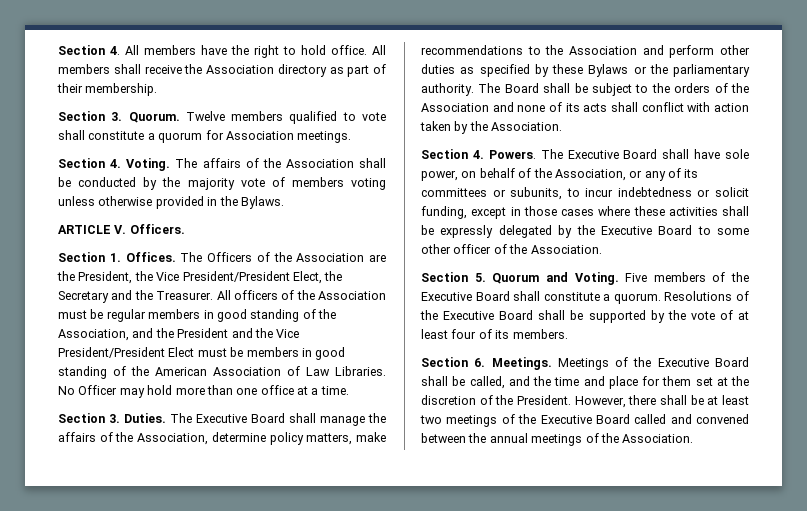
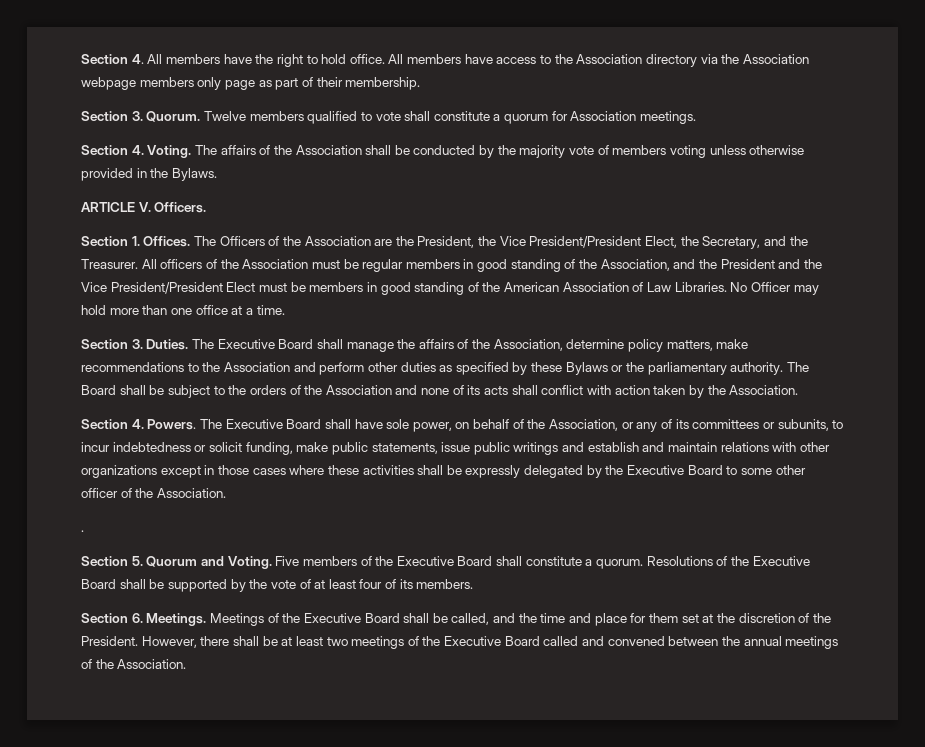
[113,64,327,77] shall receive the Association directory -> [464,54,809,67] [81,77,255,90] have access to the Association directory via the Association webpage members only page
[58,291,109,303] Secretary -> [702,236,761,249] Secretary,
(467, 212) none -> [296,442,830,455] [81,465,157,478] make public statements, issue public writings and establish and maintain relations with other organizations
(602, 249) none -> [81,530,84,532] // .

